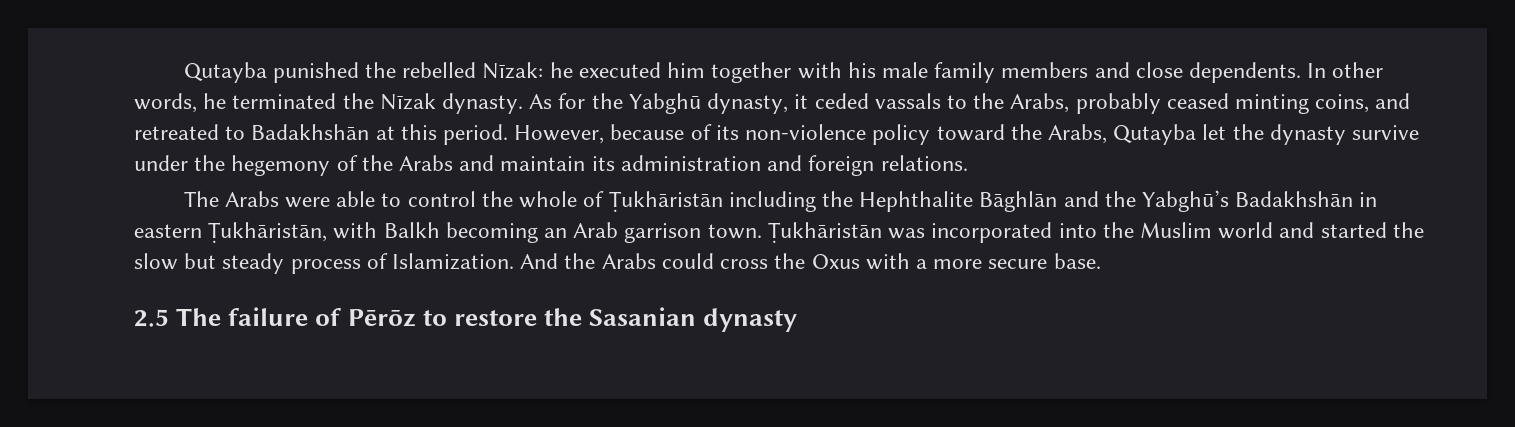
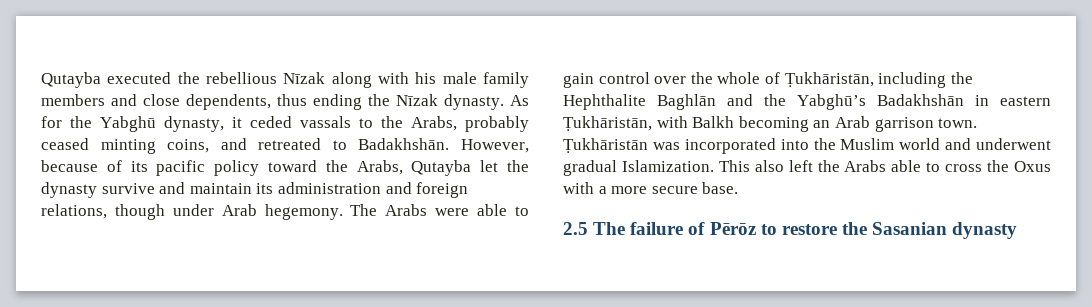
[183,62,792,83] Qutayba punished the rebelled Nīzak: he executed him together -> [41,72,372,88] Qutayba executed the rebellious Nīzak along
[1188,62,1384,83] [134,93,337,113] dependents. In other words, he terminated -> [186,94,362,110] dependents, thus ending
[251,124,509,145] Badakhshān at this period. -> [358,138,450,150] Badakhshān.
[745,124,867,140] non-violence -> [156,160,206,176] pacific
[134,155,454,176] under the hegemony of the Arabs -> (155, 188) none
[880,155,968,171] relations. // -> [41,204,343,220] relations, though under Arab hegemony.
[407,191,476,207] control -> [563,72,687,88] gain control over
[608,191,723,212] Ṭukhāristān -> [784,72,874,87] Ṭukhāristān,
[979,191,1058,212] Bāghlān -> [657,94,716,110] Baghlān
[1320,222,1424,238] [134,253,714,274] started the slow but steady process of Islamization. And the Arabs could -> [976,138,1051,150] [563,160,941,176] underwent gradual Islamization. This also left the Arabs able to

